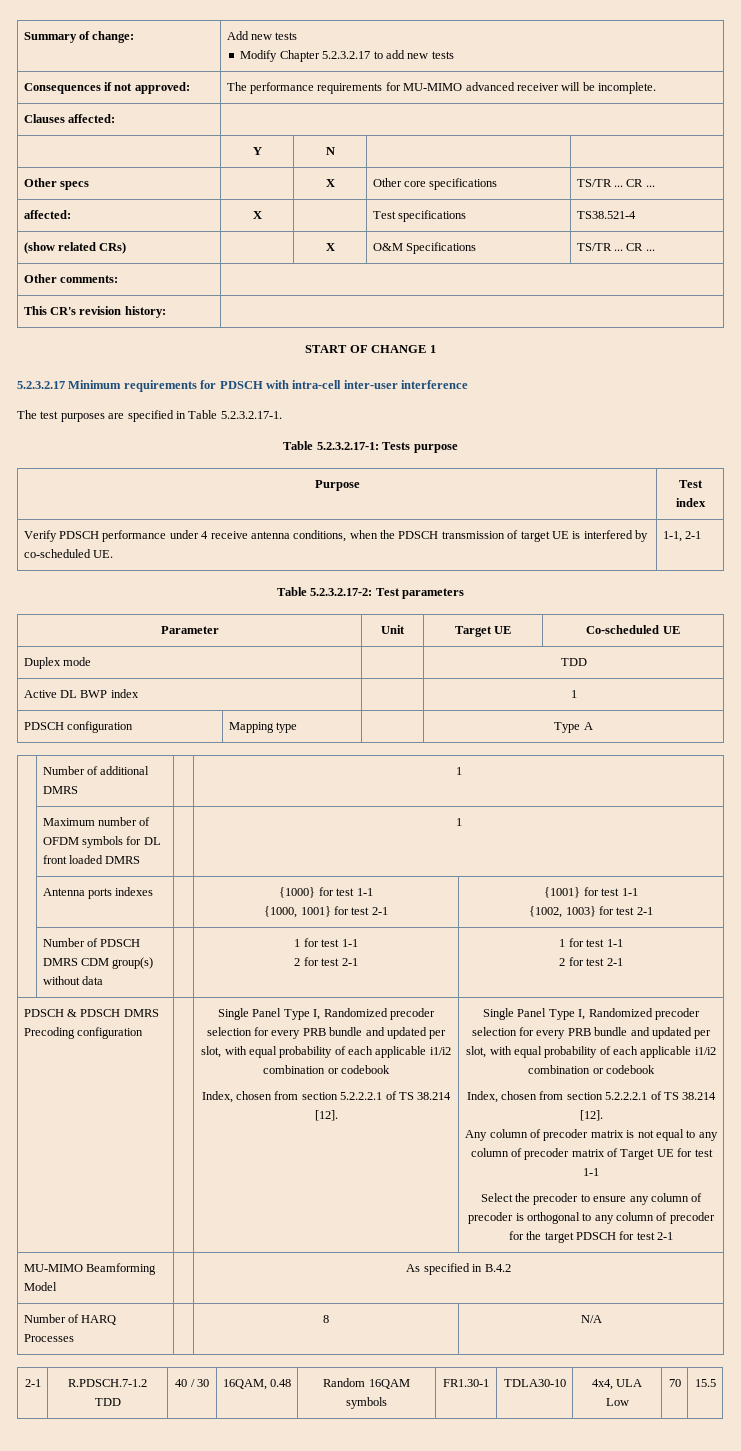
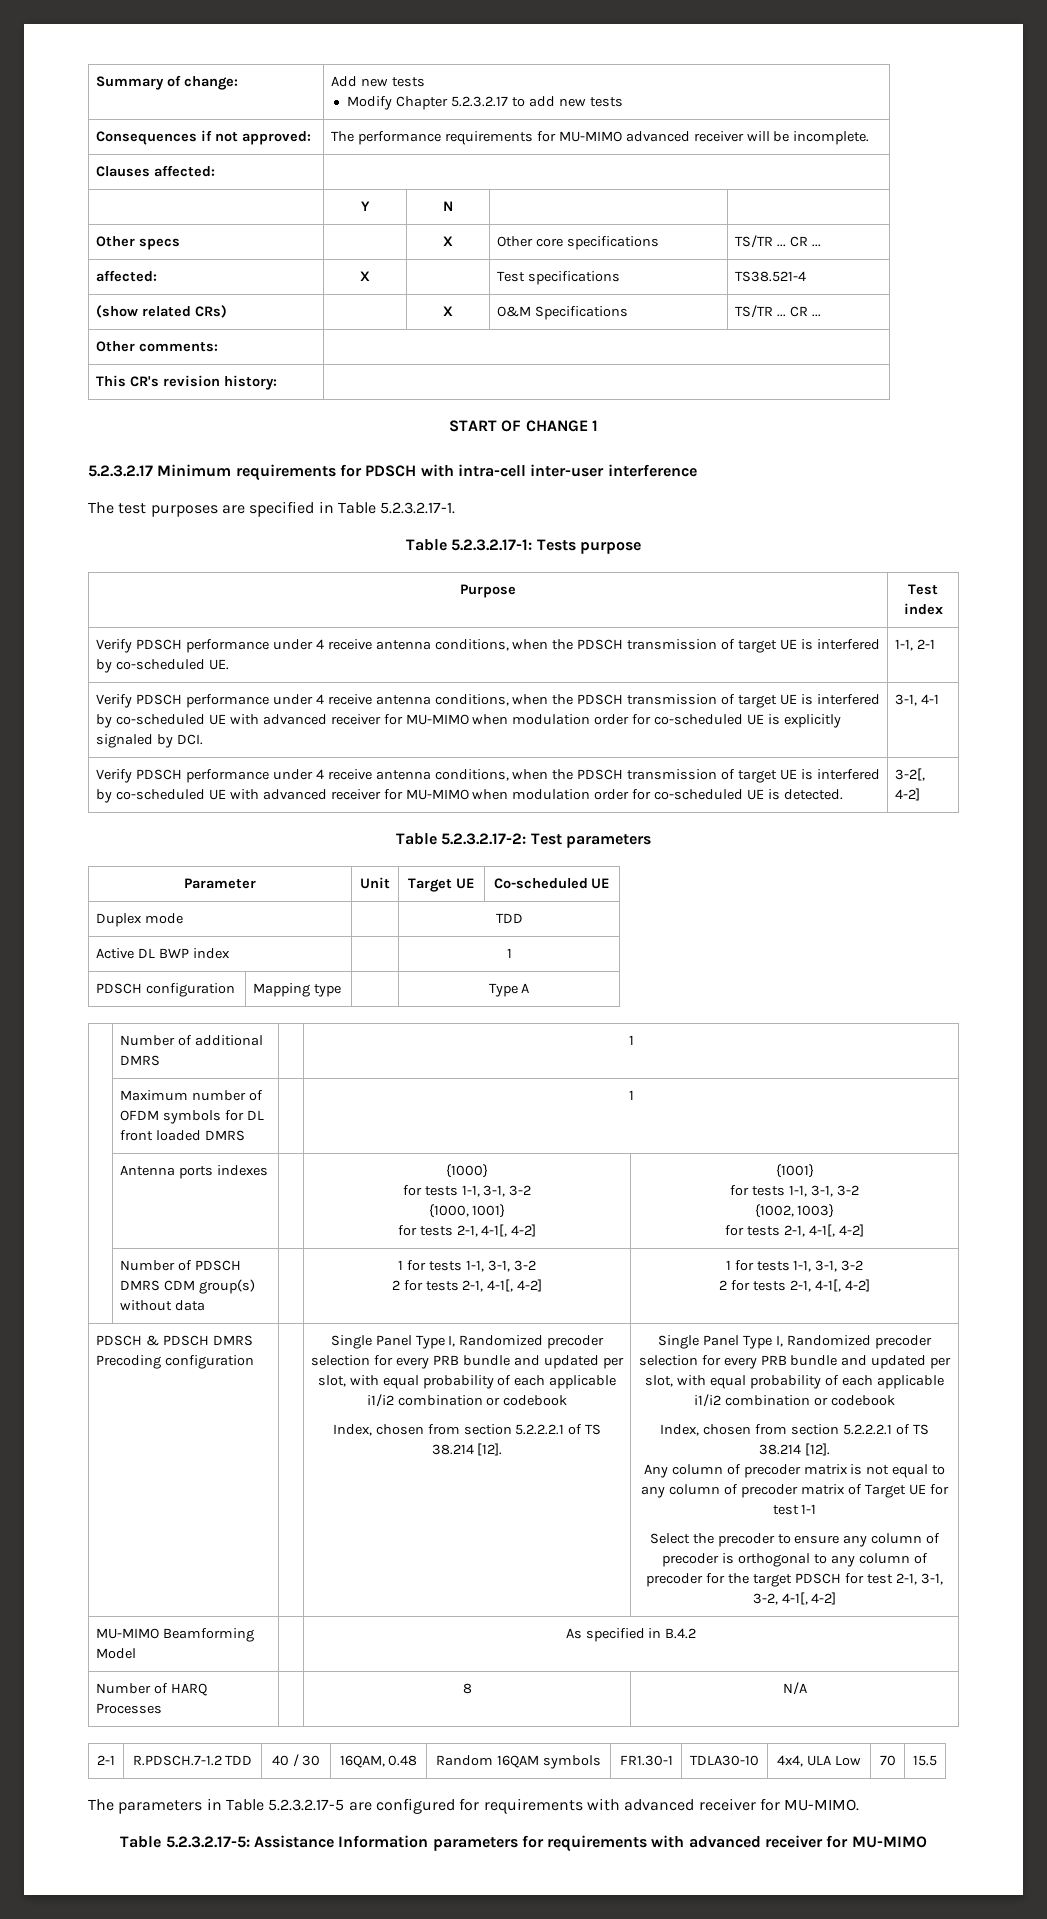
(702, 535) none -> [96,694,880,708] [96,714,841,728] [96,734,203,748] [895,694,940,706] [96,769,880,783] [96,789,843,803] [895,768,926,781] [895,788,921,801] // Verify PDSCH performance under 4 receive antenna conditions, when the PDSCH transmission of target UE is interfered by co-scheduled UE with advanced receiver for MU-MIMO when modulation order for co-scheduled UE is explicitly signaled by DCI. | 3-1, 4-1 // Verify PDSCH performance under 4 receive antenna conditions, when the PDSCH transmission of target UE is interfered by co-scheduled UE with advanced receiver for MU-MIMO when modulation order for co-scheduled UE is detected. | 3-2[, 4-2]
[318,887,373,896] [264,906,388,918] [544,887,638,898] [529,906,653,918] for test 1-1 // {1000, 1001} for test 2-1 | {1001} for test 1-1 // {1002, 1003} for test 2-1 -> [402,1185,532,1197] [428,1204,506,1218] [397,1224,537,1237] [775,1164,814,1178] [730,1185,859,1197] [754,1204,835,1218] [725,1224,864,1237] // for tests 1-1, 3-1, 3-2 // {1000, 1001} // for tests 2-1, 4-1[, 4-2] | {1001} // for tests 1-1, 3-1, 3-2 // {1002, 1003} // for tests 2-1, 4-1[, 4-2]
[321,939,358,947] [294,957,358,966] [559,938,623,947] [559,957,623,966] test 1-1 // 2 for test 2-1 | 1 for test 1-1 // 2 for test 2-1 -> [429,1260,536,1272] [391,1279,543,1292] [725,1260,864,1272] [719,1279,870,1292] tests 1-1, 3-1, 3-2 // 2 for tests 2-1, 4-1[, 4-2] | 1 for tests 1-1, 3-1, 3-2 // 2 for tests 2-1, 4-1[, 4-2]
[657,1232,674,1240] 2-1 -> [895,1573,943,1585] [752,1592,837,1605] 2-1, 3-1, 3-2, 4-1[, 4-2]
(716, 1383) none -> [88,1798,860,1814] [120,1835,927,1852] // The parameters in Table 5.2.3.2.17-5 are configured for requirements with advanced receiver for MU-MIMO. // Table 5.2.3.2.17-5: Assistance Information parameters for requirements with advanced receiver for MU-MIMO

